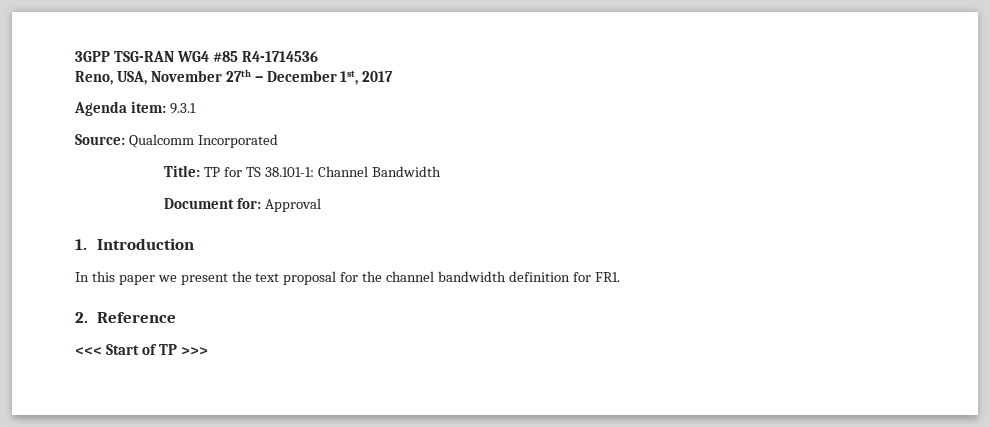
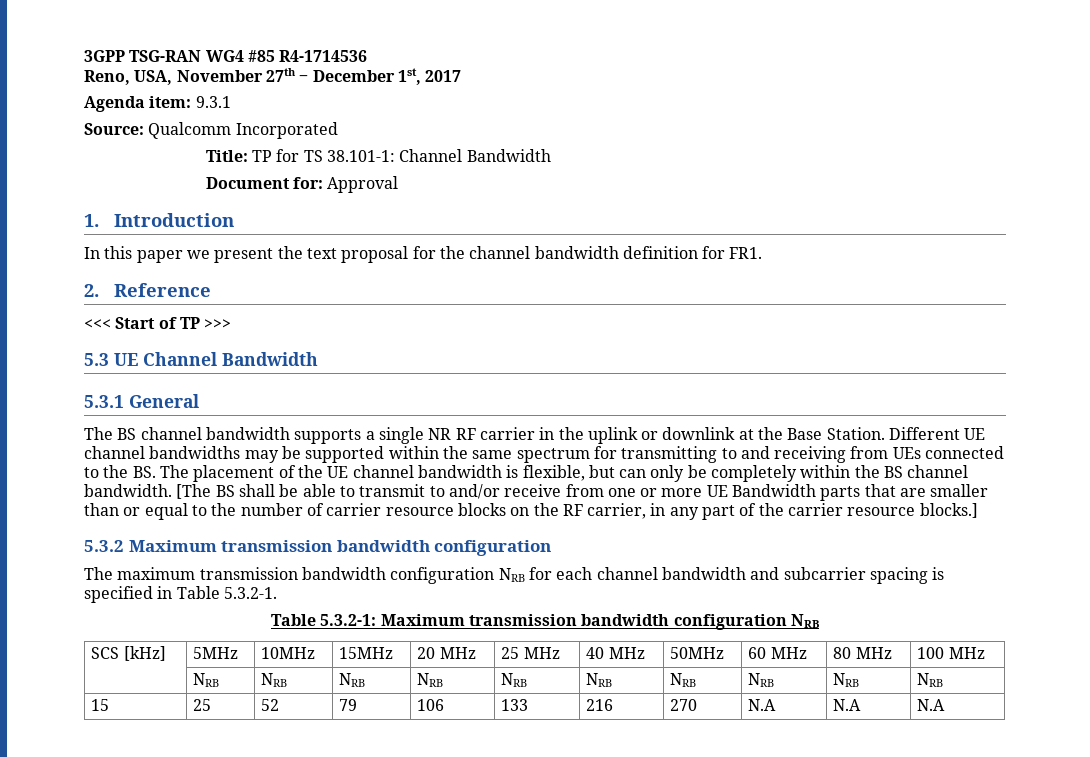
(208, 351) none -> [84,352,318,366] [84,394,199,408] [84,427,986,444] [84,446,1005,463] [84,465,969,482] [84,484,989,501] [84,503,978,520] [84,540,552,556] [84,567,945,584] [84,586,277,603] [271,614,819,630] [91,646,166,661] [193,647,239,659] [261,647,316,659] [339,647,394,659] [417,647,476,659] [501,647,560,659] [586,647,645,659] [670,647,725,659] [748,647,807,659] [833,647,892,659] [917,647,985,659] [193,673,220,687] [261,673,288,687] [339,673,366,687] [417,673,444,687] [501,673,528,687] [586,673,613,687] [670,673,697,687] [748,673,775,687] [833,673,860,687] [917,673,944,687] [91,699,110,711] [193,699,212,711] [261,699,280,711] [339,699,358,711] [417,699,445,711] [501,699,529,711] [586,699,614,711] [670,699,698,711] [748,699,777,711] [833,699,862,711] [917,699,946,711] // 5.3 UE Channel Bandwidth // 5.3.1 General // The BS channel bandwidth supports a single NR RF carrier in the uplink or downlink at the Base Station. Different UE channel bandwidths may be supported within the same spectrum for transmitting to and receiving from UEs connected to the BS. The placement of the UE channel bandwidth is flexible, but can only be completely within the BS channel bandwidth. [The BS shall be able to transmit to and/or receive from one or more UE Bandwidth parts that are smaller than or equal to the number of carrier resource blocks on the RF carrier, in any part of the carrier resource blocks.] // 5.3.2 Maximum transmission bandwidth configuration // The maximum transmission bandwidth configuration NRB for each channel bandwidth and subcarrier spacing is specified in Table 5.3.2-1. // Table 5.3.2-1: Maximum transmission bandwidth configuration NRB // SCS [kHz] | 5MHz | 10MHz | 15MHz | 20 MHz | 25 MHz | 40 MHz | 50MHz | 60 MHz | 80 MHz | 100 MHz // | NRB | NRB | NRB | NRB | NRB | NRB | NRB | NRB | NRB | NRB // 15 | 25 | 52 | 79 | 106 | 133 | 216 | 270 | N.A | N.A | N.A

